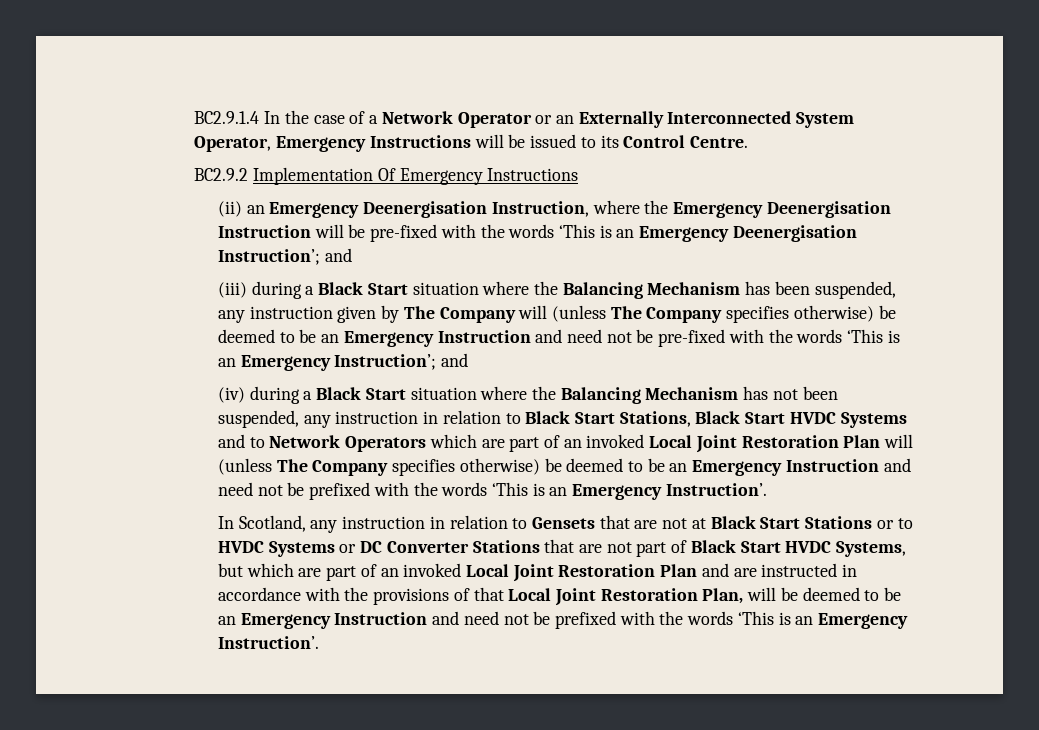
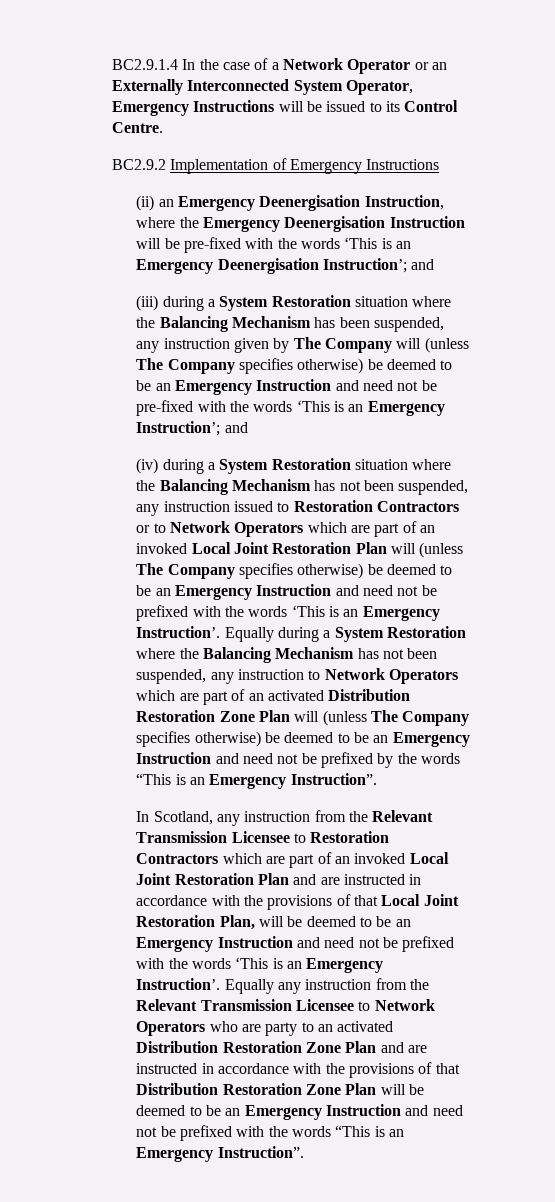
[377,168,396,181] Of -> [272,158,287,170] of
[318,282,408,295] Black Start -> [219,295,351,311] System Restoration
[316,387,406,400] Black Start -> [219,458,351,474] System Restoration
[423,410,907,428] [217,434,245,448] in relation to Black Start Stations, Black Start HVDC Systems and -> [234,500,460,512] [136,525,151,533] issued to Restoration Contractors or
[217,515,913,533] [217,539,907,557] [217,563,243,577] // In Scotland, any instruction in relation to Gensets that are not at Black Start Stations or to HVDC Systems or DC Converter Stations that are not part of Black Start HVDC Systems, but -> [224,626,467,642] [136,647,438,663] [136,668,459,684] [136,689,411,705] [136,710,470,726] [136,731,470,747] [136,752,460,768] [136,773,377,789] [136,810,434,826] [136,831,390,843] [136,853,219,864] Equally during a System Restoration where the Balancing Mechanism has not been suspended, any instruction to Network Operators which are part of an activated Distribution Restoration Zone Plan will (unless The Company specifies otherwise) be deemed to be an Emergency Instruction and need not be prefixed by the words “This is an Emergency Instruction”. // In Scotland, any instruction from the Relevant Transmission Licensee to Restoration Contractors
(319, 642) none -> [224,978,430,994] [136,999,435,1011] [136,1021,394,1036] [136,1041,428,1053] [136,1062,460,1078] [136,1083,425,1095] [136,1104,463,1120] [136,1125,404,1141] [136,1146,304,1162] Equally any instruction from the Relevant Transmission Licensee to Network Operators who are party to an activated Distribution Restoration Zone Plan and are instructed in accordance with the provisions of that Distribution Restoration Zone Plan will be deemed to be an Emergency Instruction and need not be prefixed with the words “This is an Emergency Instruction”.

